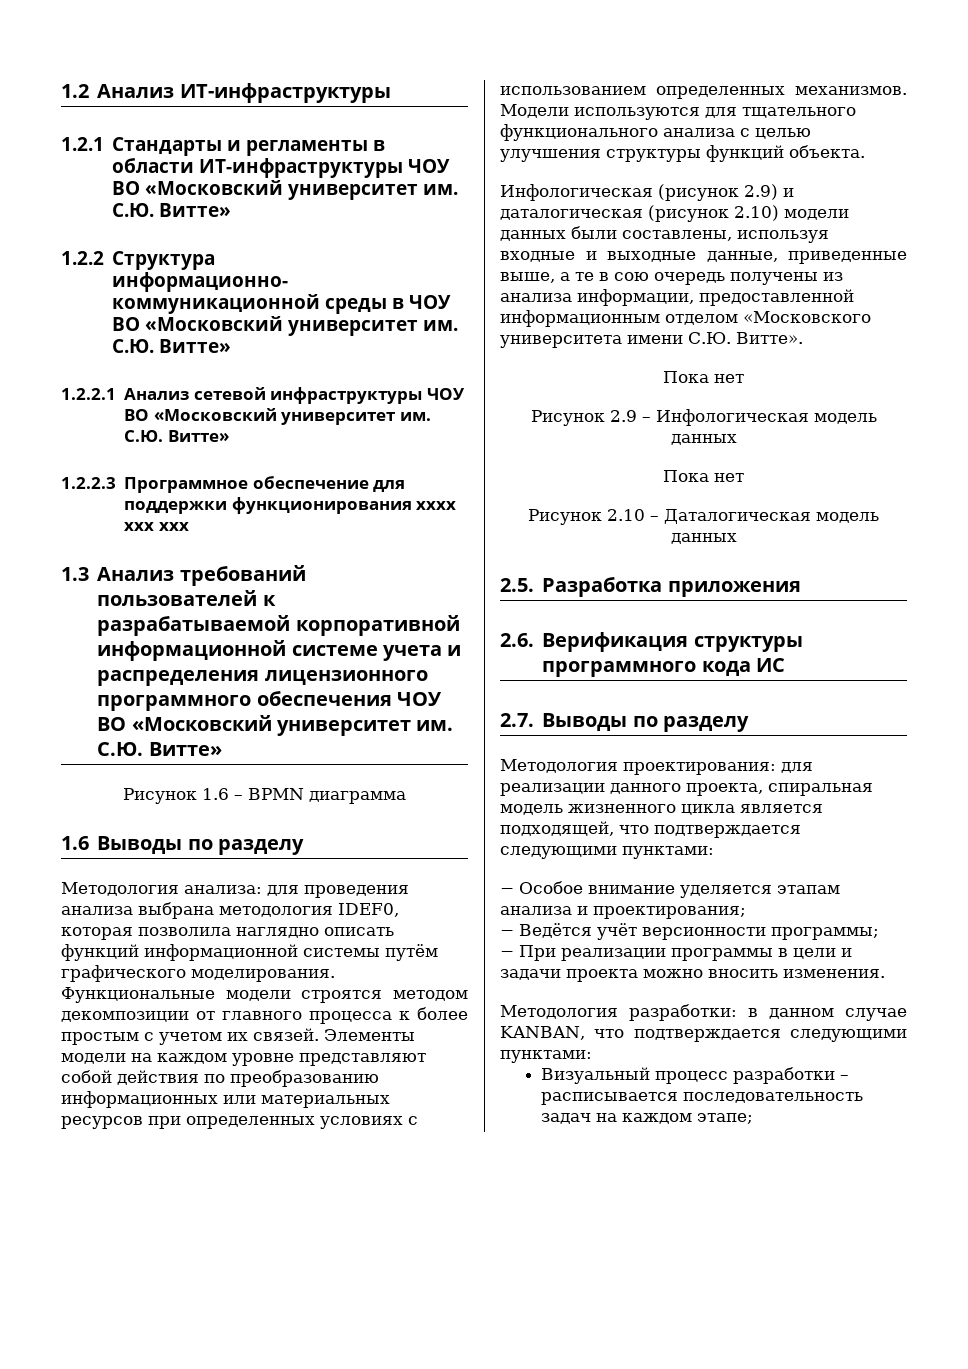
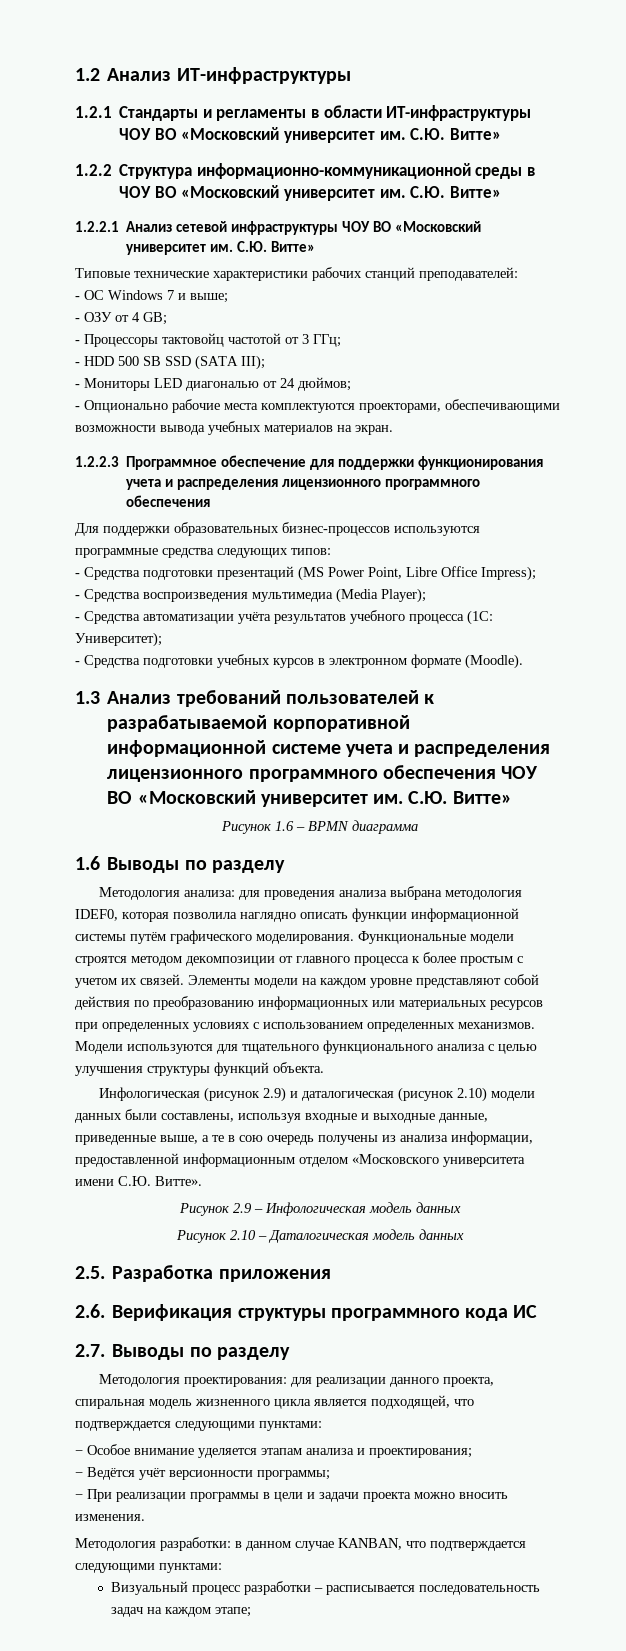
(229, 436) none -> [75,267,518,281] [75,290,228,303] [75,312,167,325] [75,333,341,347] [75,355,265,370] [75,377,351,391] [75,399,560,413] [75,421,393,435] // Типовые технические характеристики рабочих станций преподавателей: // - ОС Windows 7 и выше; // - ОЗУ от 4 GB; // - Процессоры тактовойц частотой от 3 ГГц; // - HDD 500 SB SSD (SATA III); // - Мониторы LED диагональю от 24 дюймов; // - Опционально рабочие места комплектуются проекторами, обеспечивающими возможности вывода учебных материалов на экран.
[416,501,457,510] [124,522,189,531] хххх ххх ххх -> [126,479,480,490] [126,495,211,507] [75,522,480,536] [75,548,331,558] [75,566,536,581] [75,588,426,603] [75,610,493,625] [75,632,162,647] [75,654,523,669] учета и распределения лицензионного программного обеспечения // Для поддержки образовательных бизнес-процессов используются программные средства следующих типов: // - Средства подготовки презентаций (MS Power Point, Libre Office Impress); // - Средства воспроизведения мультимедиа (Media Player); // - Средства автоматизации учёта результатов учебного процесса (1С: Университет); // - Средства подготовки учебных курсов в электронном формате (Moodle).
[61,944,139,961] функций -> [352,908,407,922] функции
[663,371,744,383] // Пока нет -> (202, 1181) none
[663,470,744,482] // Пока нет -> (461, 1207) none

